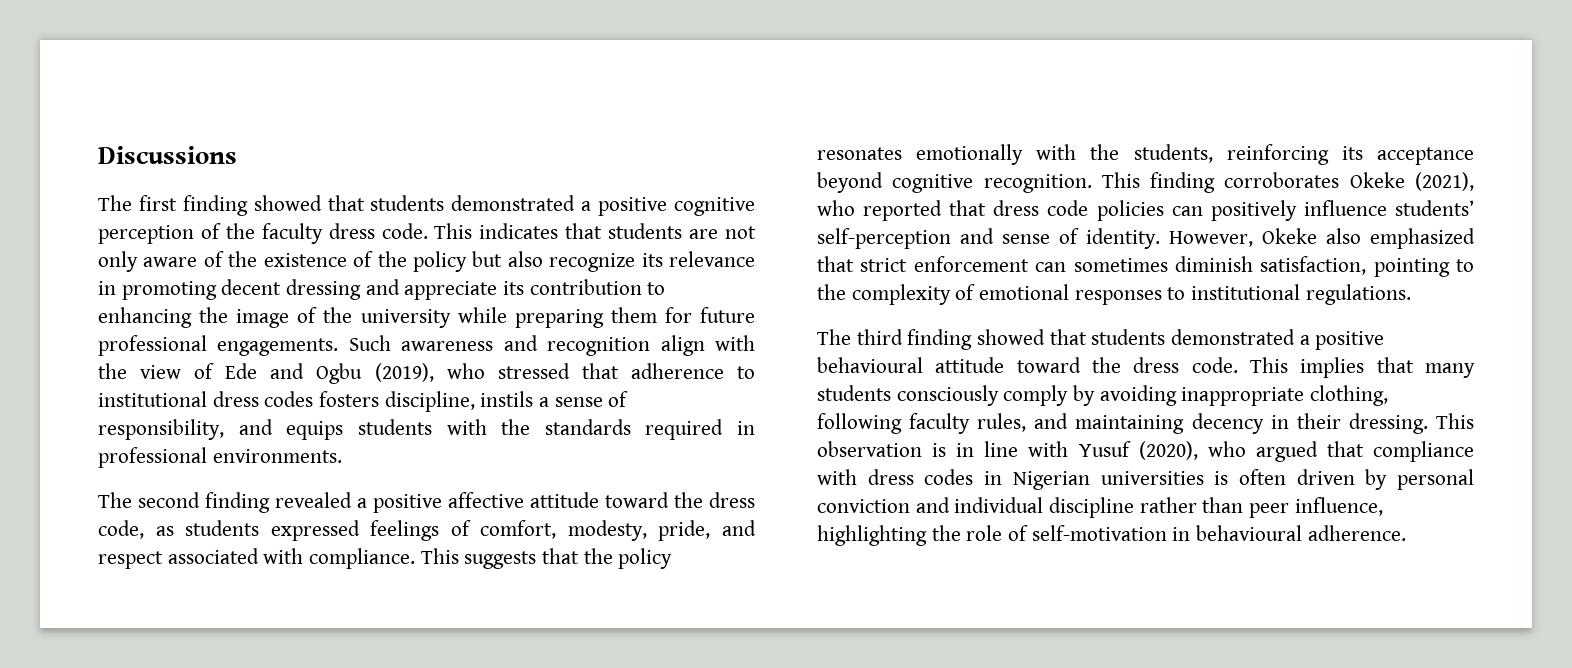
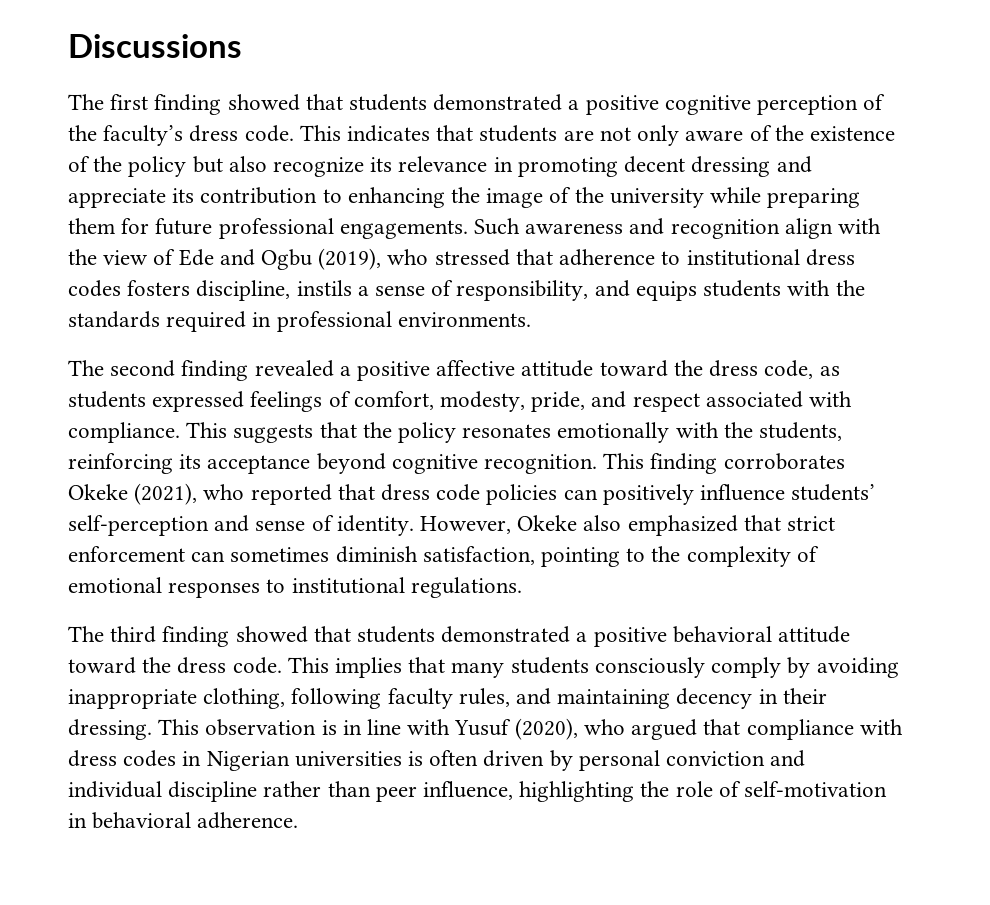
[261,223,323,244] faculty -> [103,125,184,146] faculty’s
[817,357,923,373] behavioural -> [672,626,772,643] behavioral
[1196,525,1303,541] behavioural -> [92,812,192,829] behavioral

